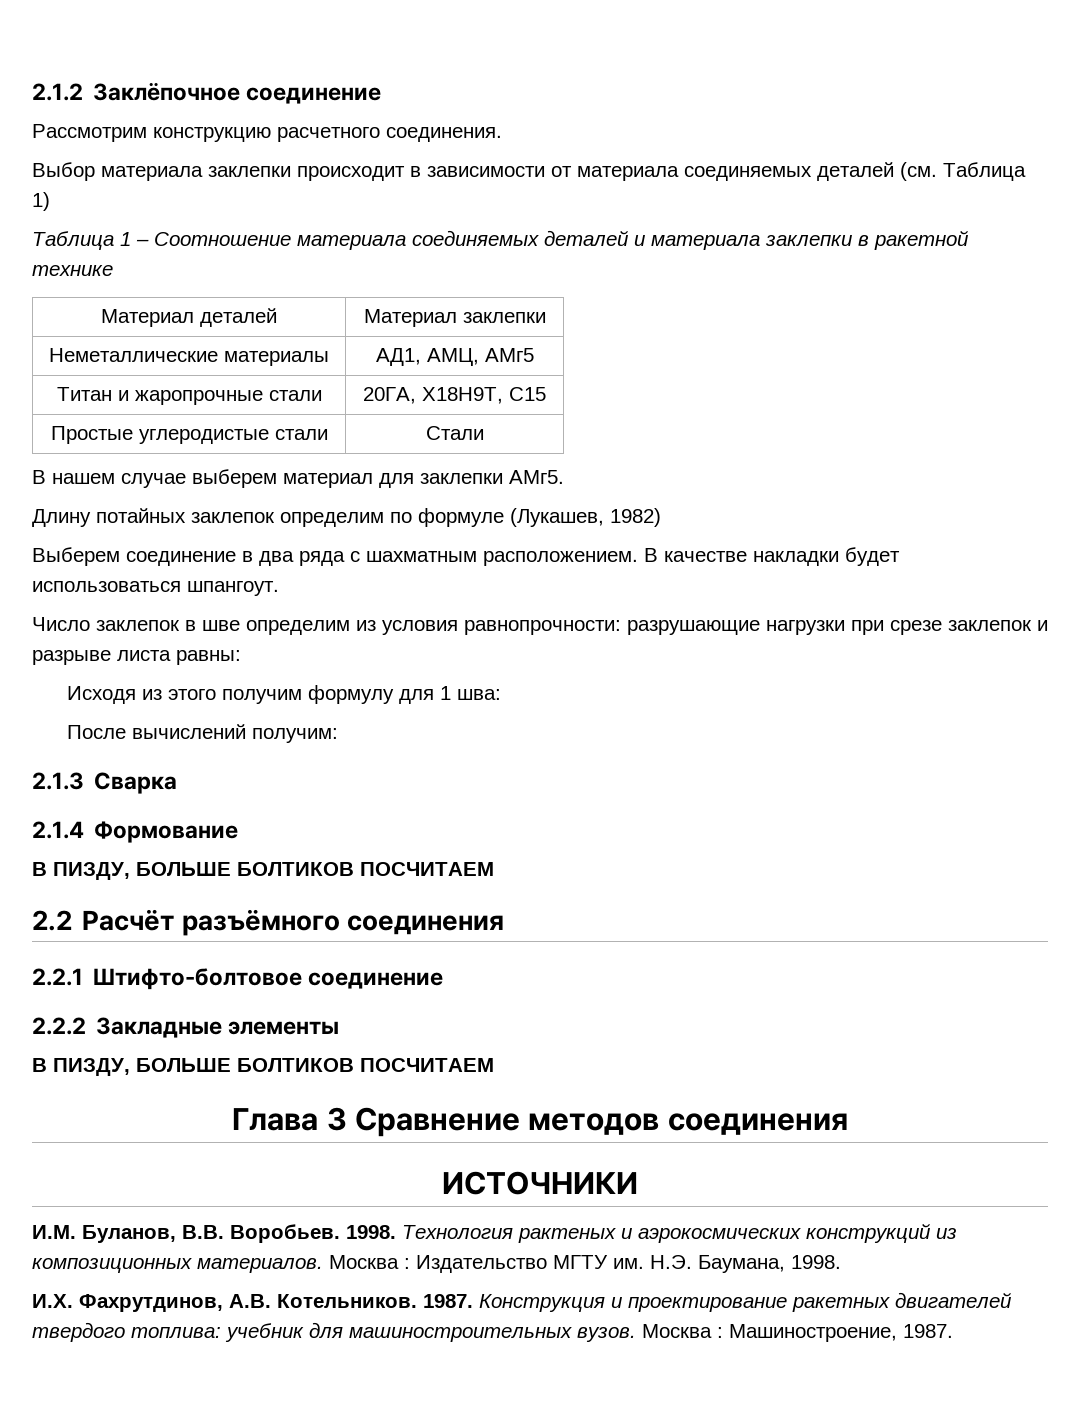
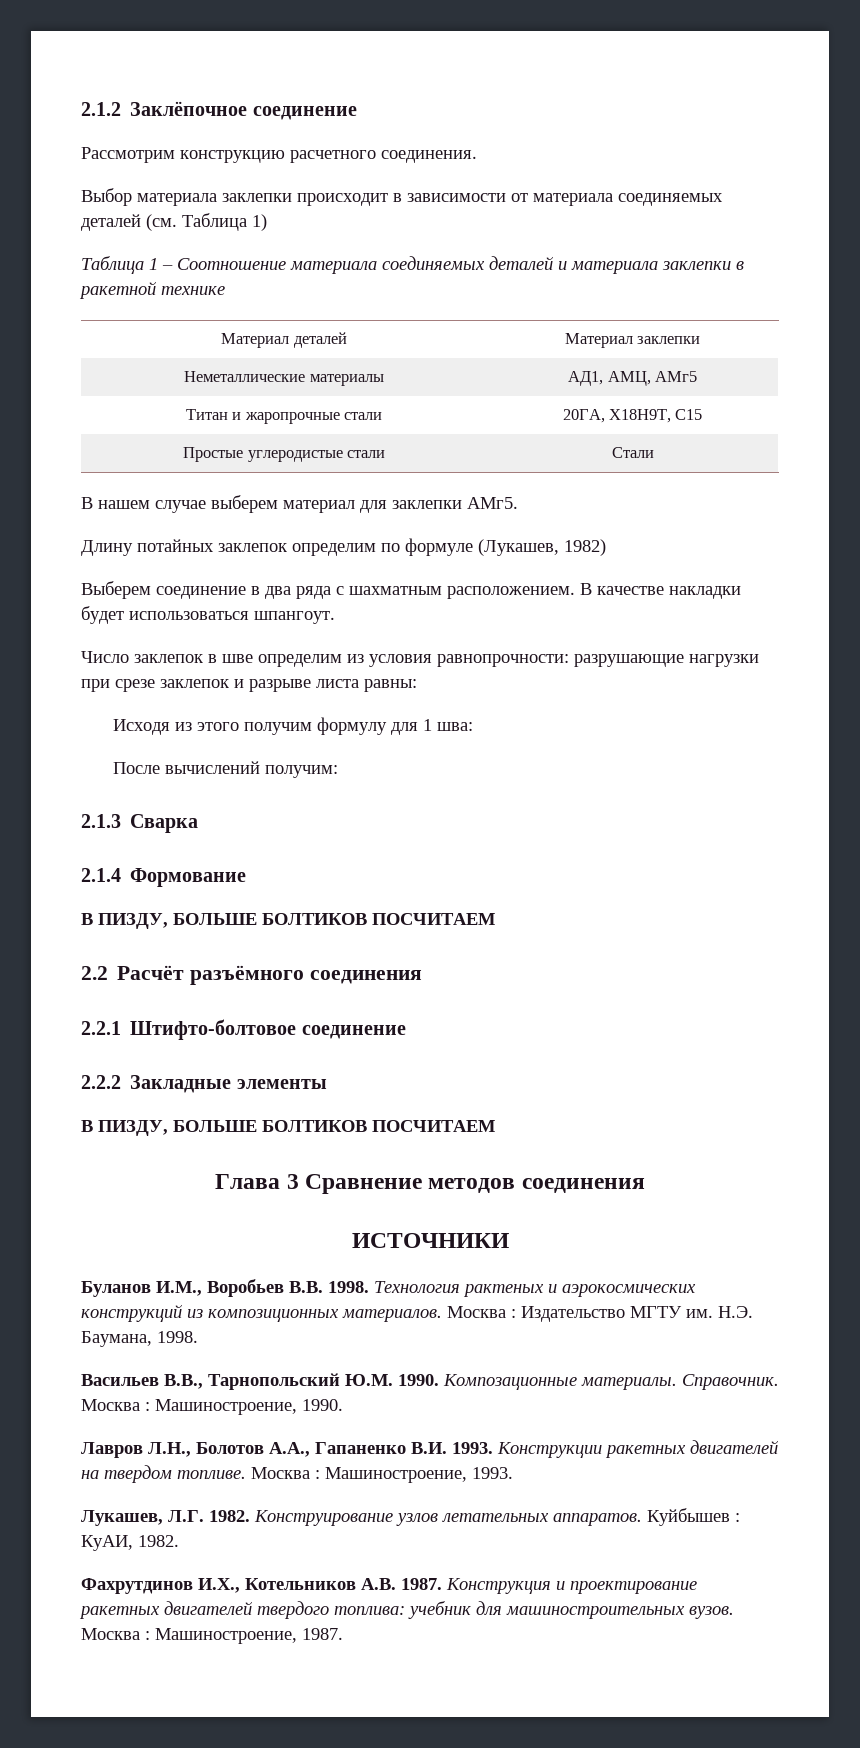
[32,1224,340,1243] И.М. Буланов, В.В. Воробьев. -> [81,1279,323,1297] Буланов И.М., Воробьев В.В.
[32,1294,417,1312] И.Х. Фахрутдинов, А.В. Котельников. -> [81,1373,779,1390] [81,1399,343,1415] [81,1440,779,1458] [81,1465,513,1483] [81,1508,740,1526] [81,1535,179,1551] [81,1578,396,1594] Васильев В.В., Тарнопольский Ю.М. 1990. Композационные материалы. Справочник. Москва : Машиностроение, 1990. // Лавров Л.Н., Болотов А.А., Гапаненко В.И. 1993. Конструкции ракетных двигателей на твердом топливе. Москва : Машиностроение, 1993. // Лукашев, Л.Г. 1982. Конструирование узлов летательных аппаратов. Куйбышев : КуАИ, 1982. // Фахрутдинов И.Х., Котельников А.В.

